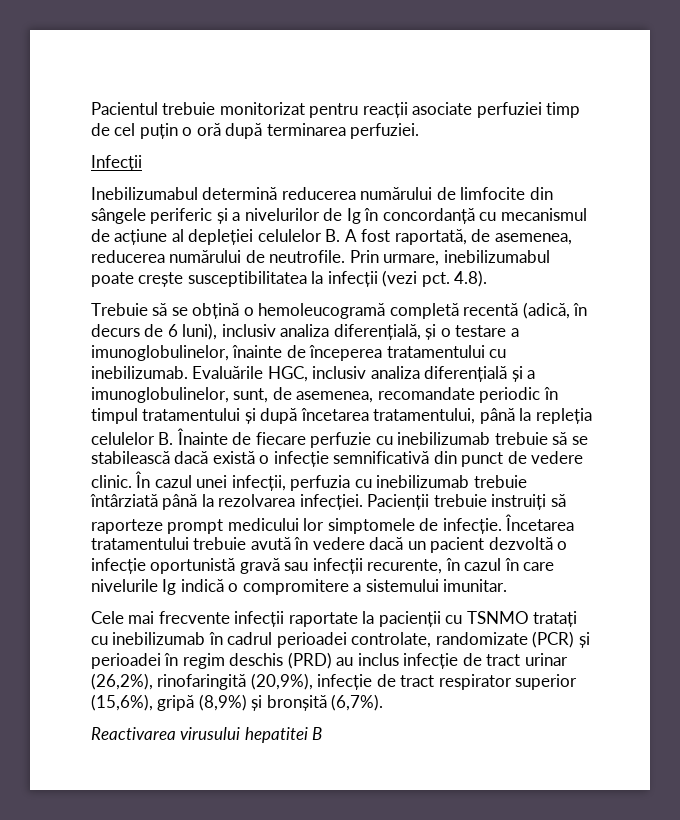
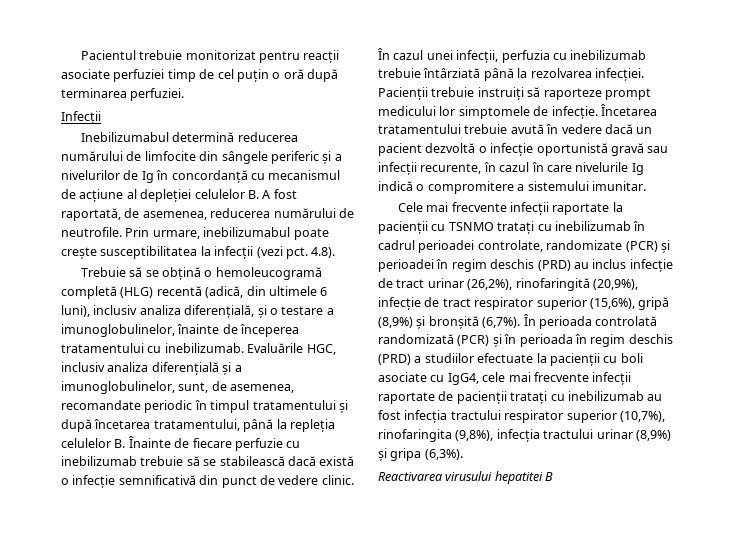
(459, 311) none -> [120,287,154,298] (HLG)
[573,303,588,316] [91,324,164,337] în decurs de -> [246,286,317,296] din ultimele
(384, 702) none -> [523,314,658,329] [378,334,673,347] [378,353,643,366] [378,372,632,385] [378,391,663,404] [378,410,665,423] [378,429,671,442] [378,448,463,461] În perioada controlată randomizată (PCR) și în perioada în regim deschis (PRD) a studiilor efectuate la pacienții cu boli asociate cu IgG4, cele mai frecvente infecții raportate de pacienții tratați cu inebilizumab au fost infecția tractului respirator superior (10,7%), rinofaringita (9,8%), infecția tractului urinar (8,9%) și gripa (6,3%).

